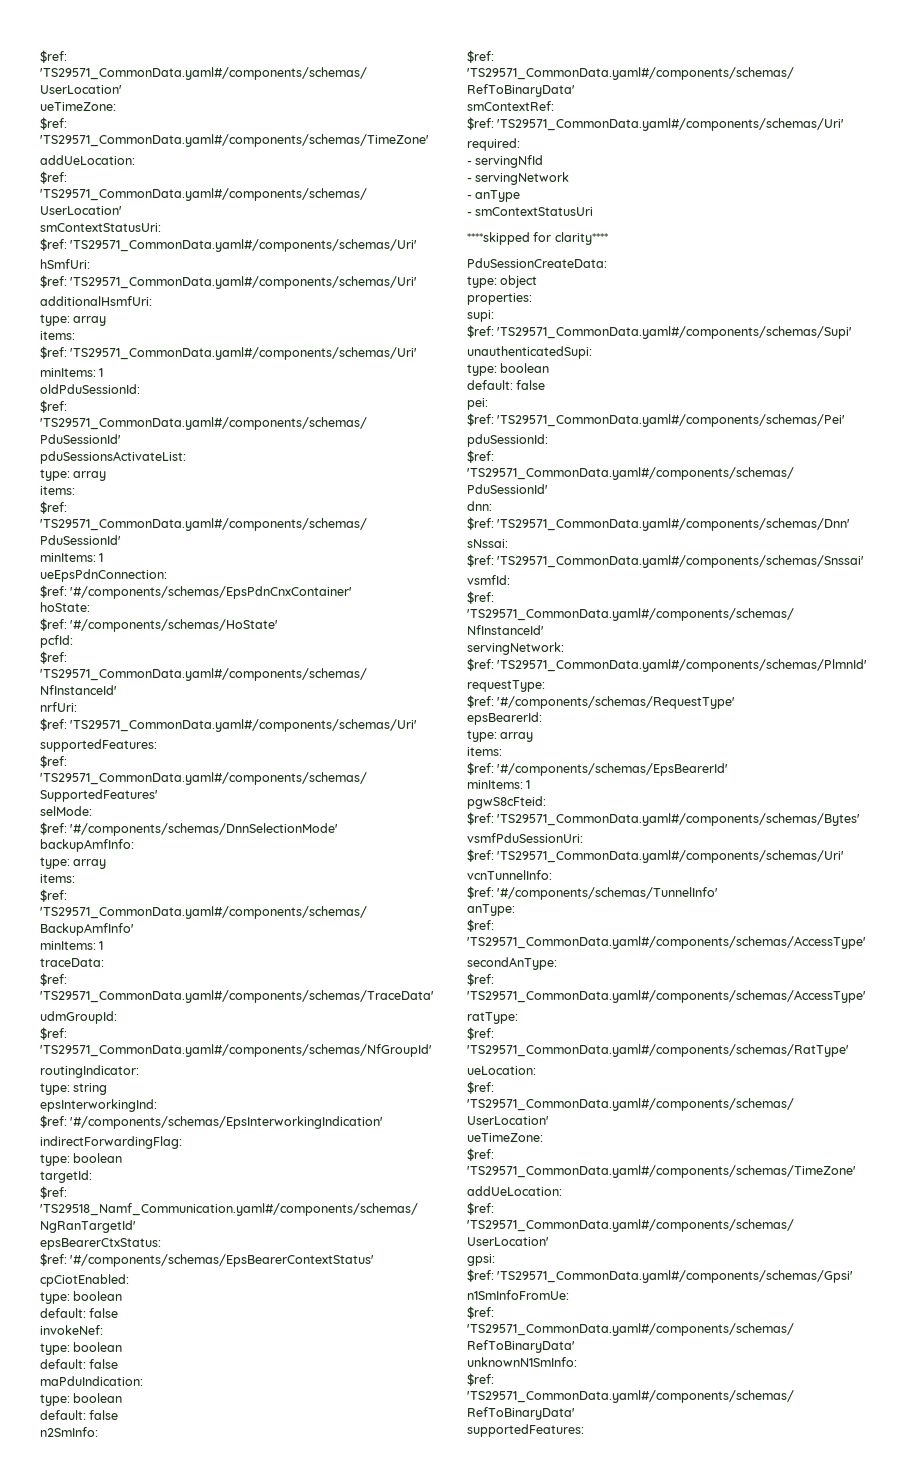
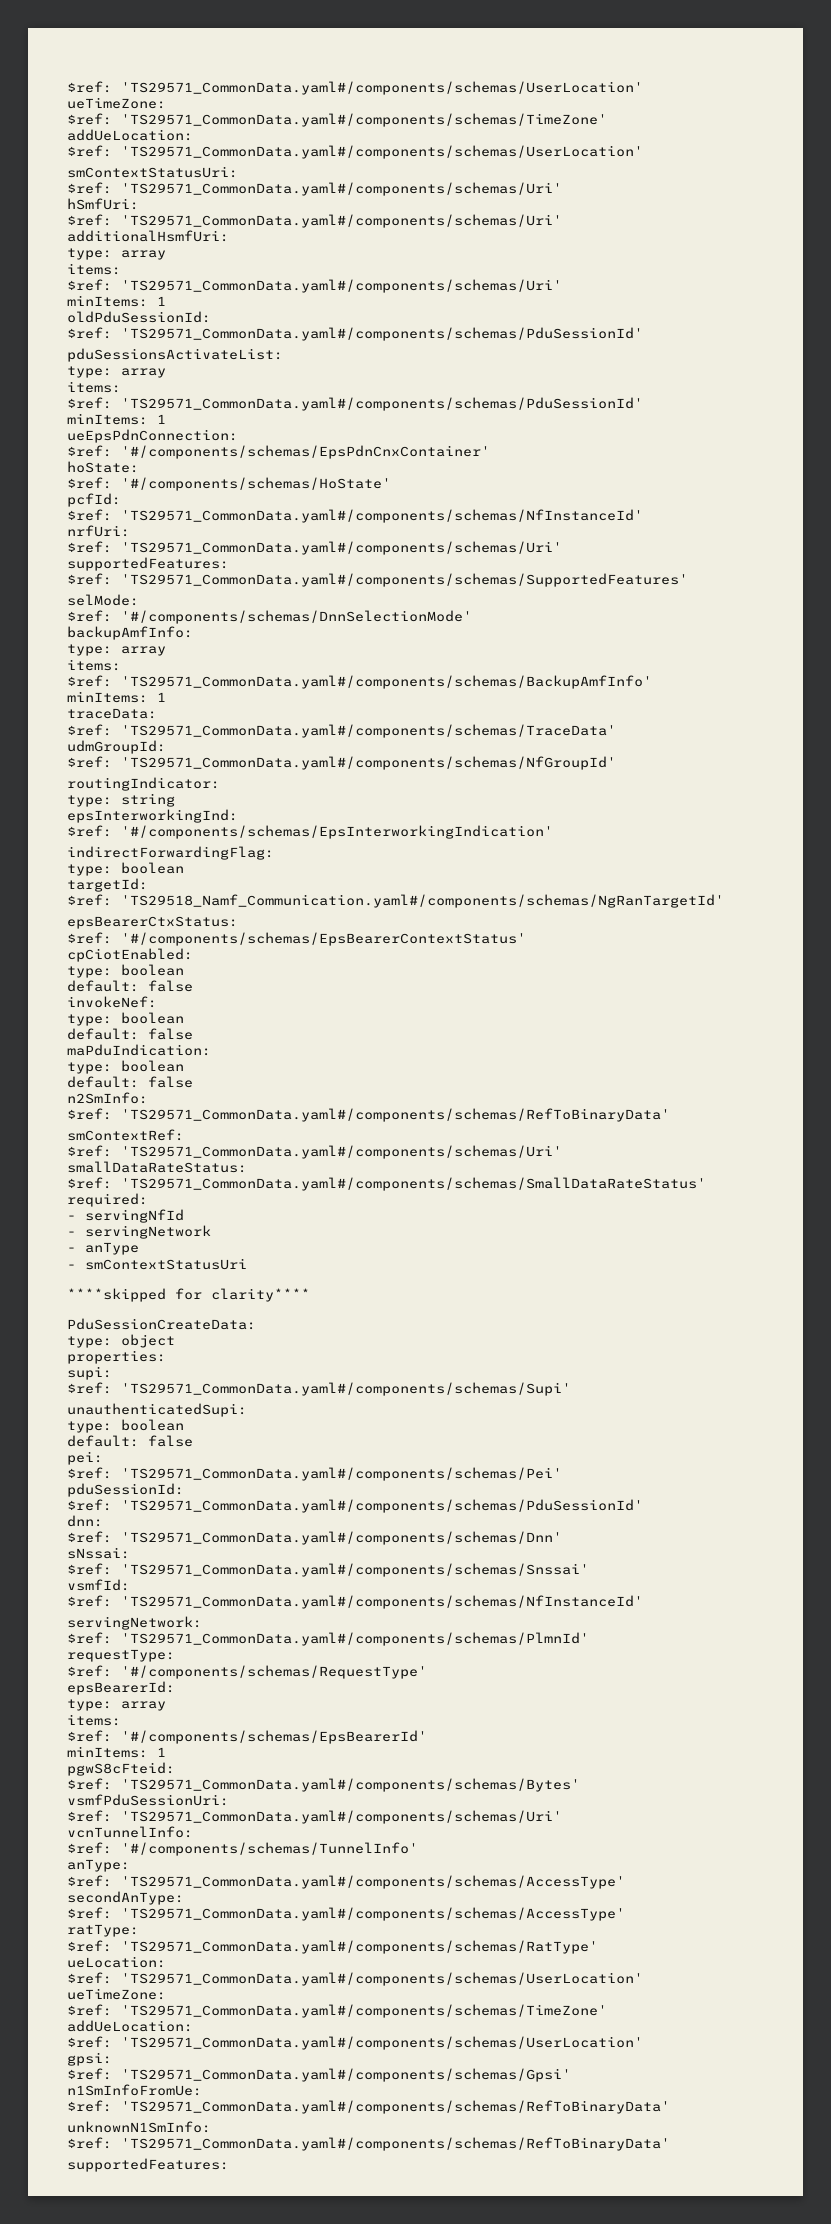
(845, 124) none -> [67,1161,247,1173] [67,1177,706,1191] smallDataRateStatus: // $ref: 'TS29571_CommonData.yaml#/components/schemas/SmallDataRateStatus'

